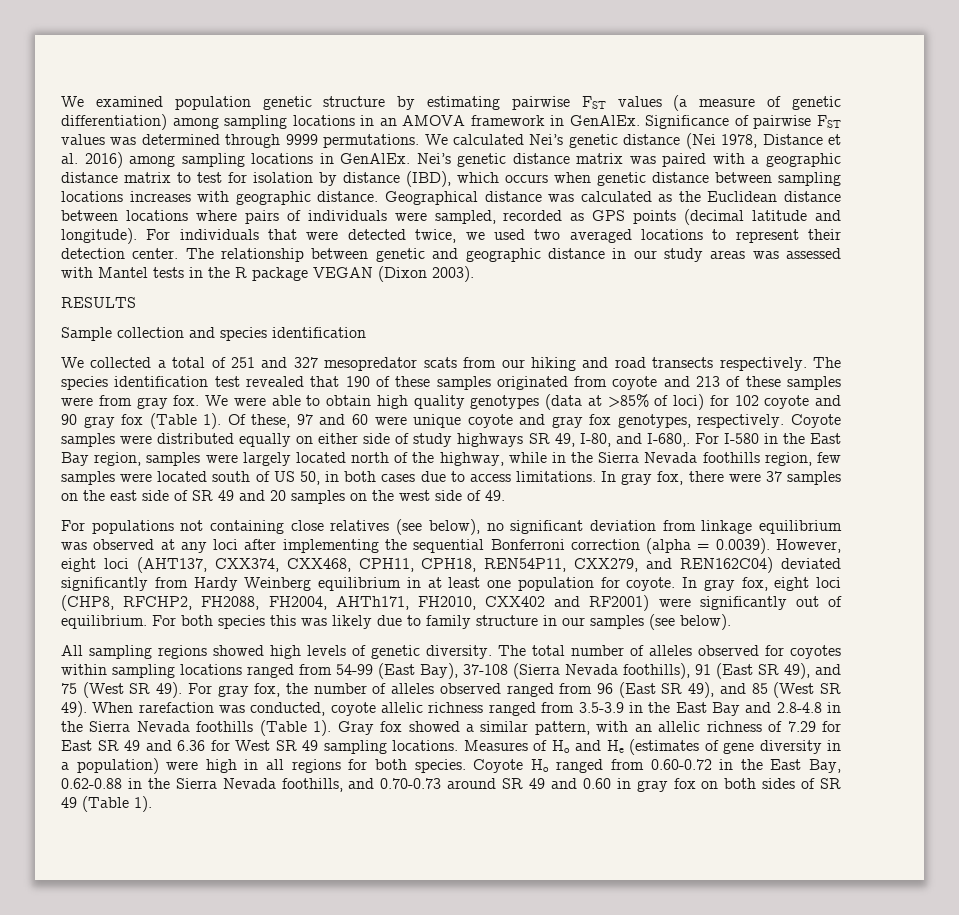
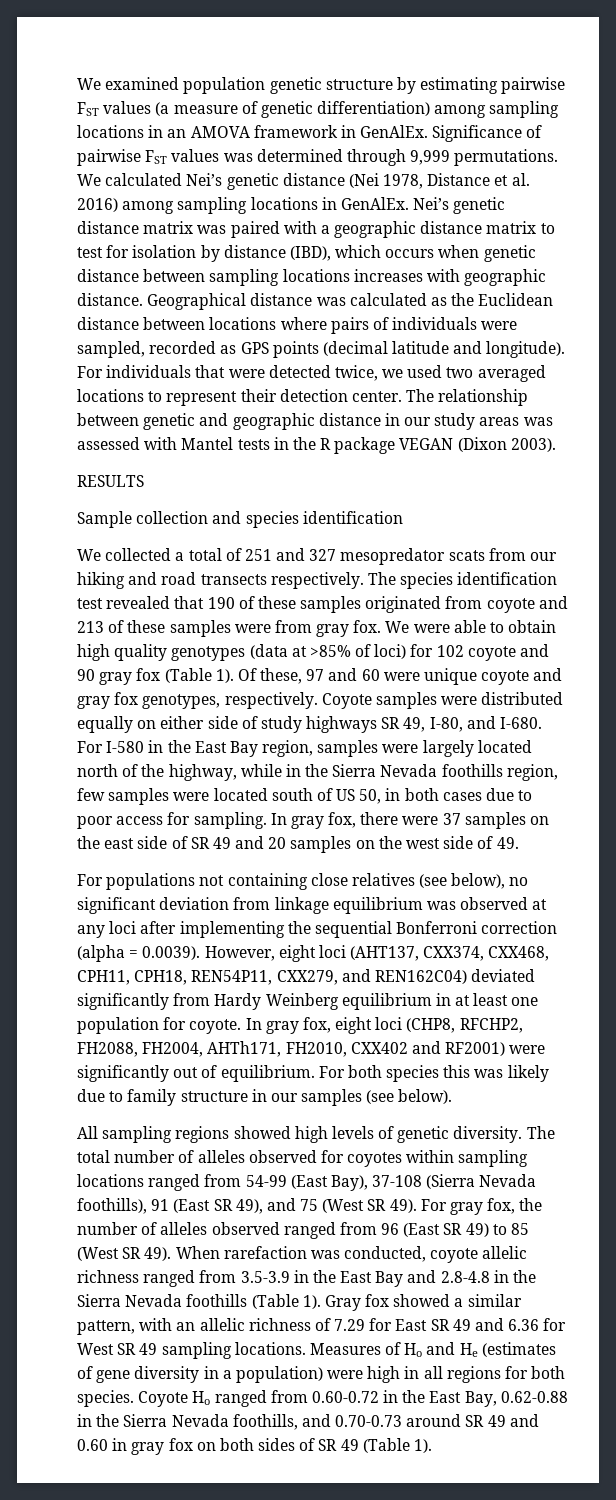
[285,134,318,145] 9999 -> [410,150,451,165] 9,999
[646,433,690,447] I-680,. -> [500,717,543,729] I-680.
[469,471,596,482] access limitations. -> [77,812,267,829] poor access for sampling.
[688,682,746,698] 49), and -> [465,1223,507,1237] 49) to

